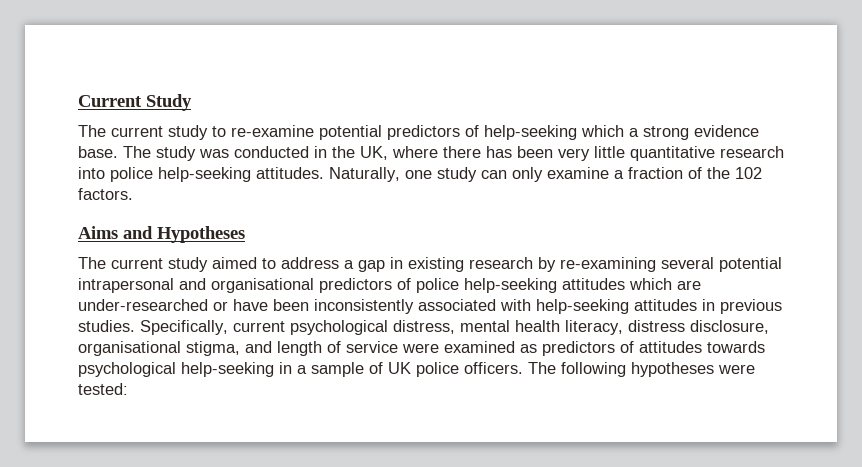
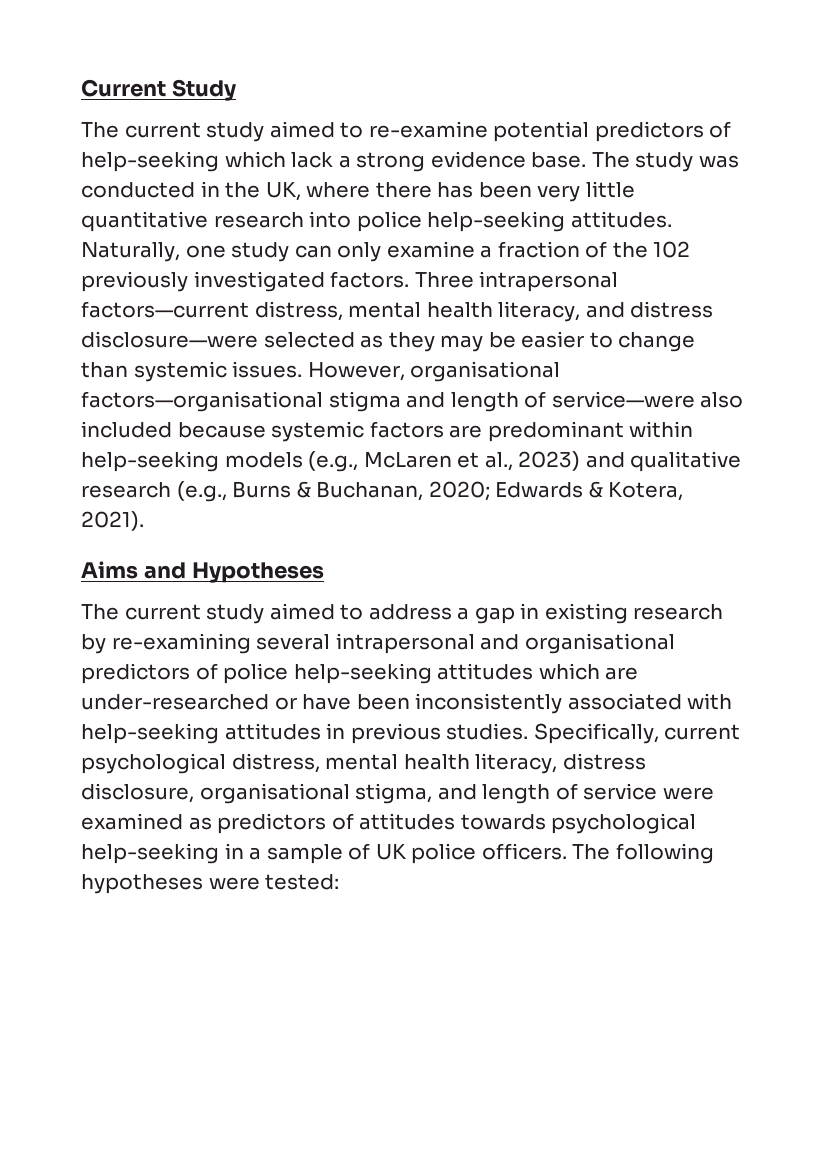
(208, 132) none -> [269,121,335,138] aimed
(624, 131) none -> [291,152,334,168] lack
(762, 173) none -> [81,271,325,292] previously investigated
(133, 194) none -> [414,271,619,292] [81,301,714,322] [81,331,696,352] [81,361,561,382] [81,391,744,412] [81,421,694,442] [81,451,742,472] [81,481,684,502] [81,511,144,531] Three intrapersonal factors—current distress, mental health literacy, and distress disclosure—were selected as they may be easier to change than systemic issues. However, organisational factors—organisational stigma and length of service—were also included because systemic factors are predominant within help-seeking models (e.g., McLaren et al., 2023) and qualitative research (e.g., Burns & Buchanan, 2020; Edwards & Kotera, 2021).
[719,257,782,272] potential -> (331, 642) none

